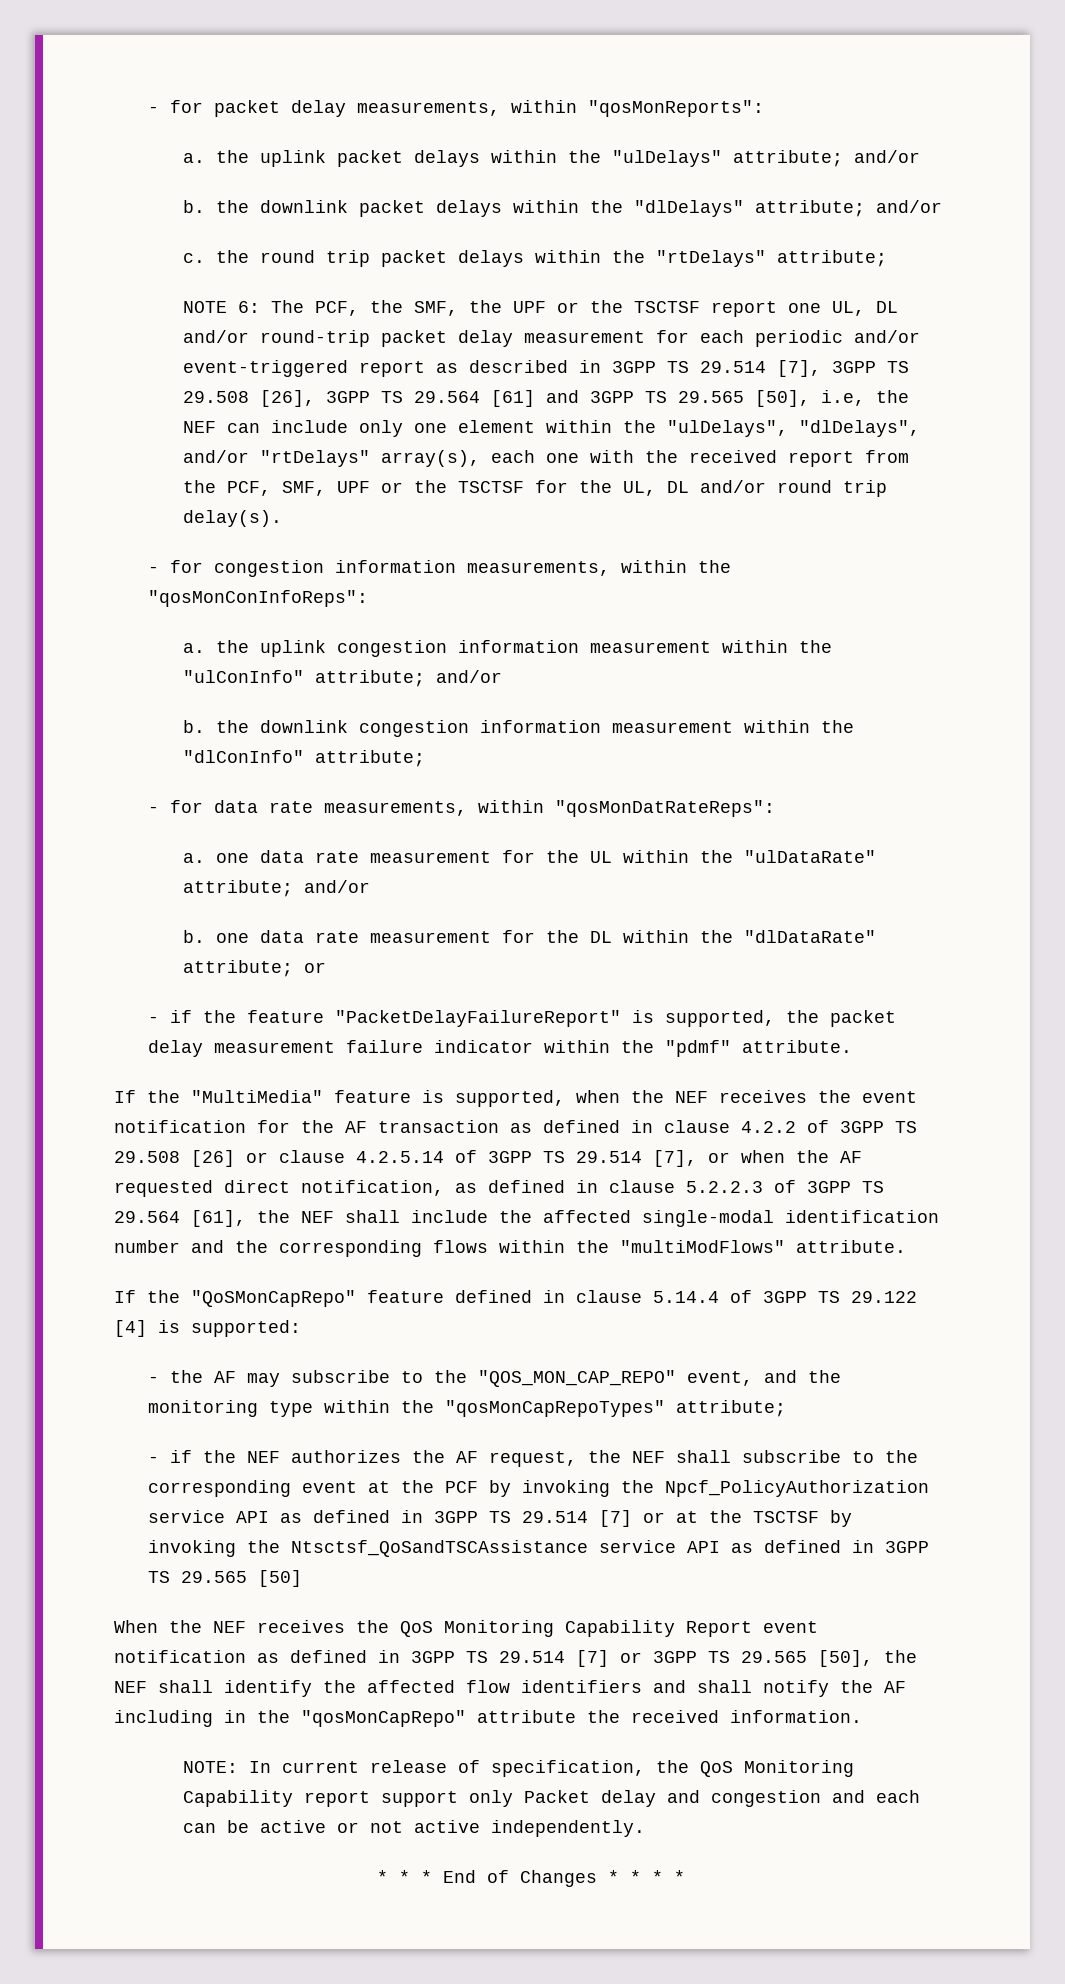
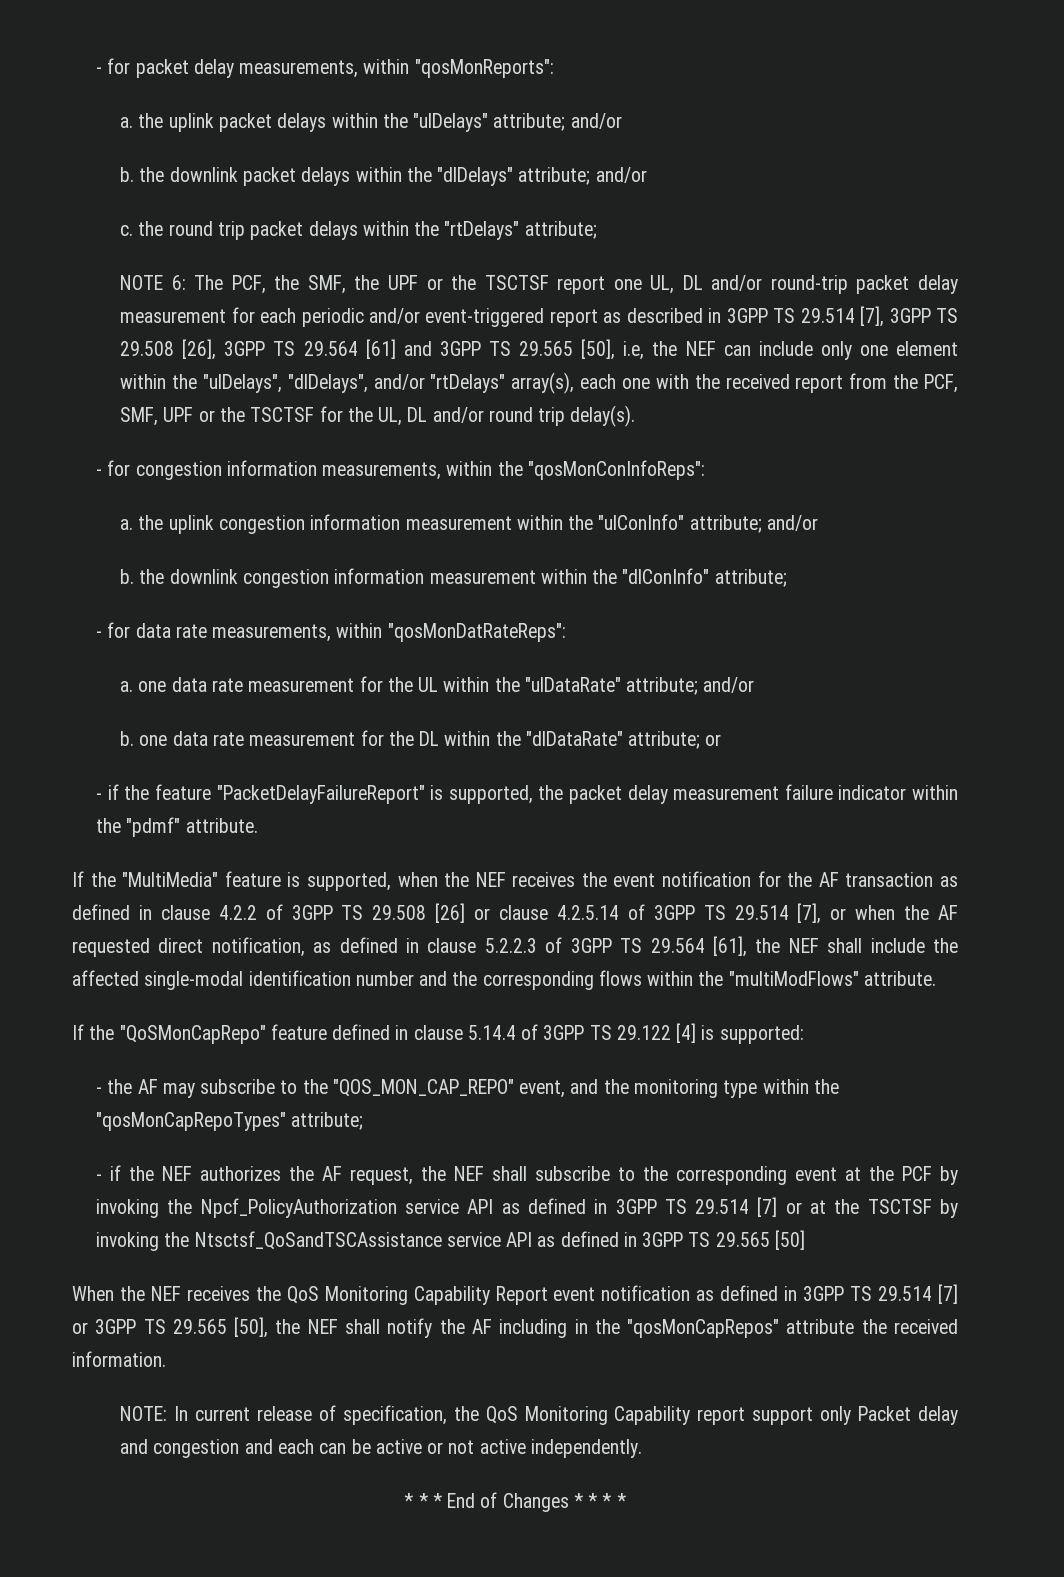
[224,1680,752,1697] identify the affected flow identifiers and shall -> (381, 1326) none
[301,1710,466,1727] "qosMonCapRepo" -> [627,1319,780,1338] "qosMonCapRepos"

